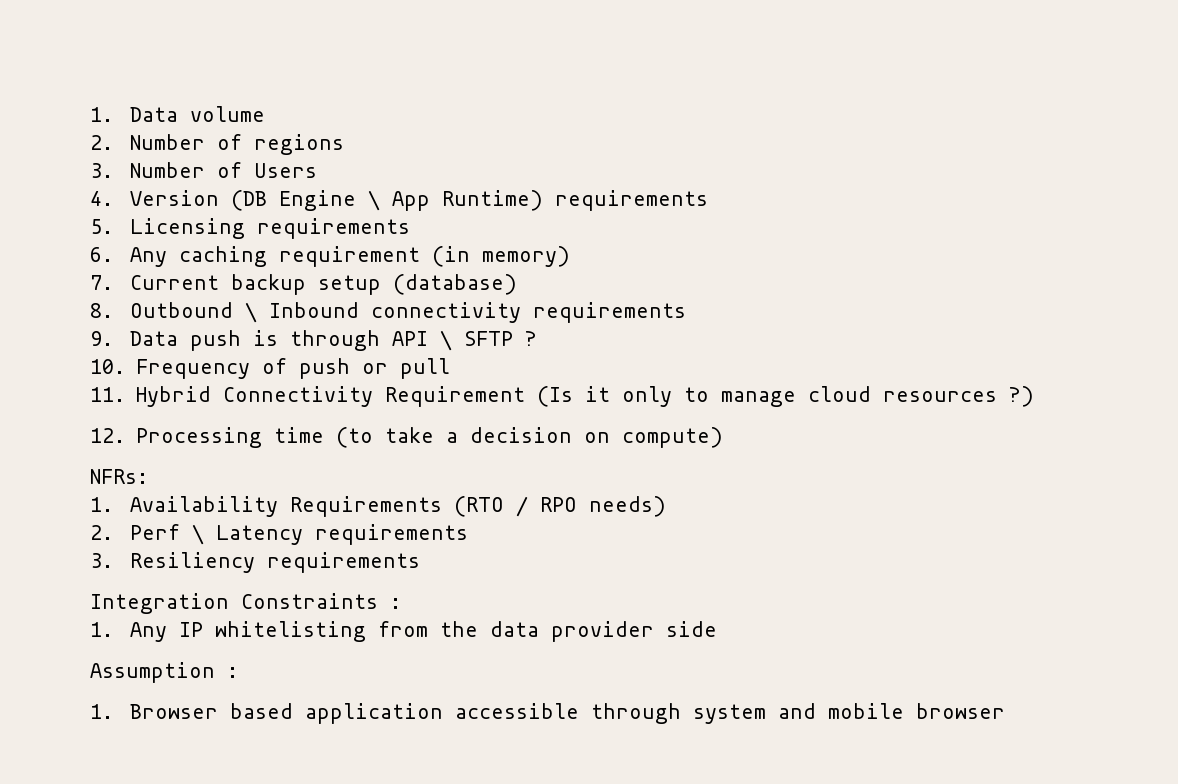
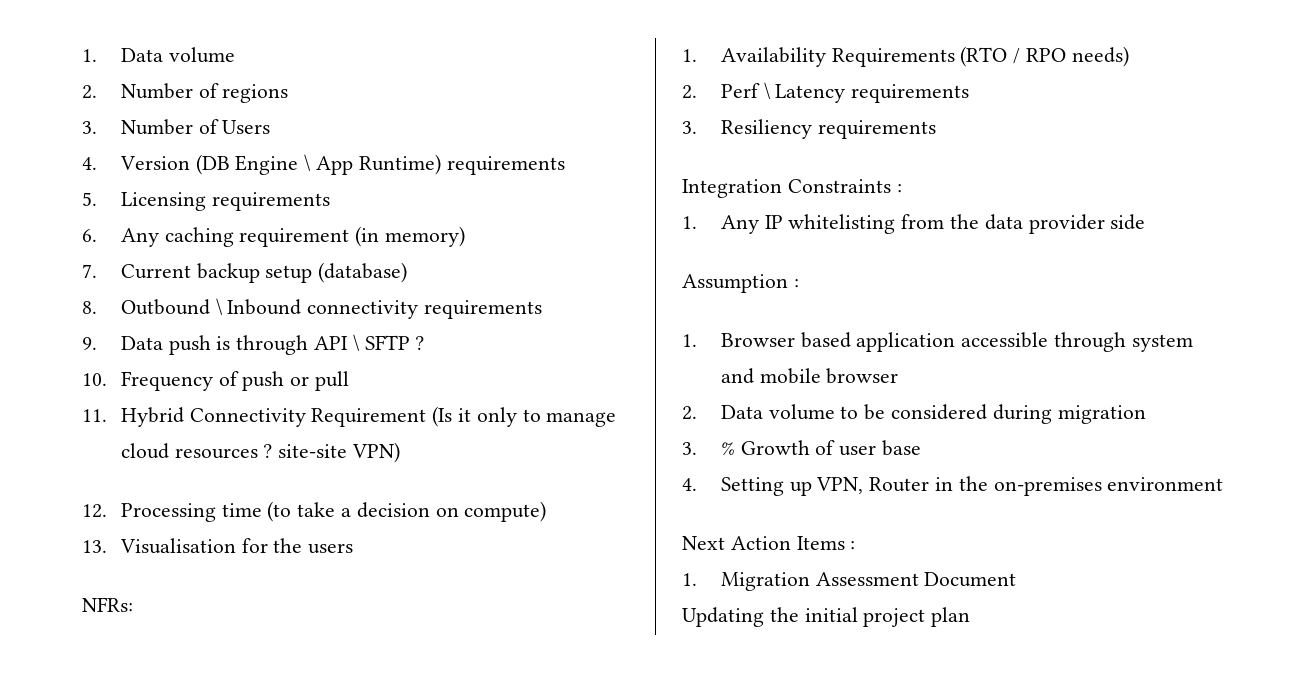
[1008,386,1034,407] ?) -> [263,442,400,463] ? site-site VPN)
(723, 437) none -> [82,538,354,554] // 13. Visualisation for the users
(1005, 711) none -> [682,404,1146,424] [682,440,921,456] [682,476,1224,496] [682,536,856,550] [682,572,1017,591] [682,607,971,627] // 2. Data volume to be considered during migration // 3. % Growth of user base // 4. Setting up VPN, Router in the on-premises environment // Next Action Items : // 1. Migration Assessment Document // Updating the initial project plan

